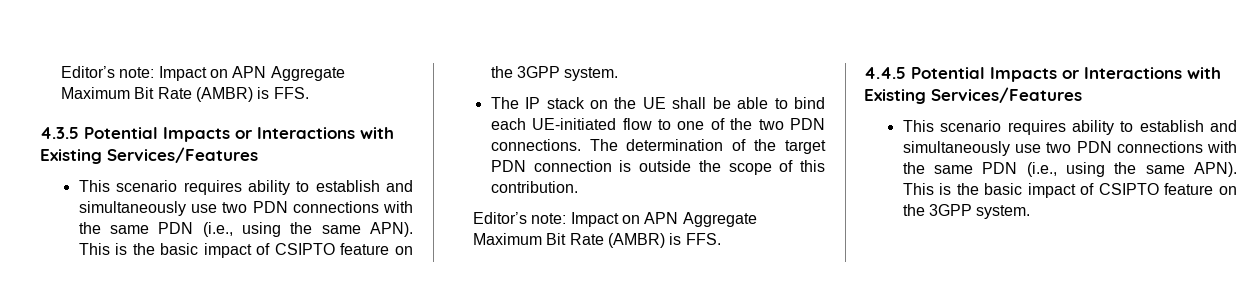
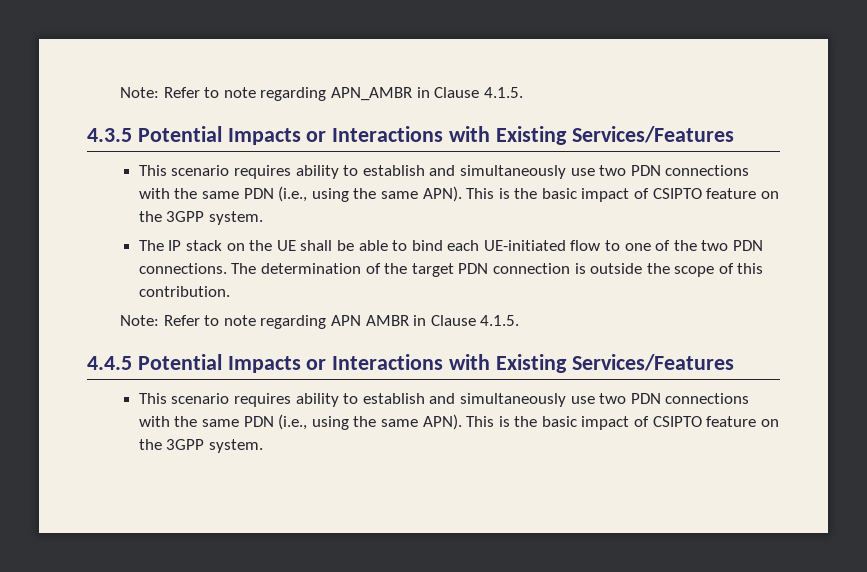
[61,66,345,81] [61,87,309,102] Editor’s note: Impact on APN Aggregate Maximum Bit Rate (AMBR) is FFS. -> [120,87,523,101] Note: Refer to note regarding APN_AMBR in Clause 4.1.5.
[473,212,757,227] [473,233,721,248] Editor’s note: Impact on APN Aggregate Maximum Bit Rate (AMBR) is FFS. -> [120,315,520,329] Note: Refer to note regarding APN AMBR in Clause 4.1.5.

